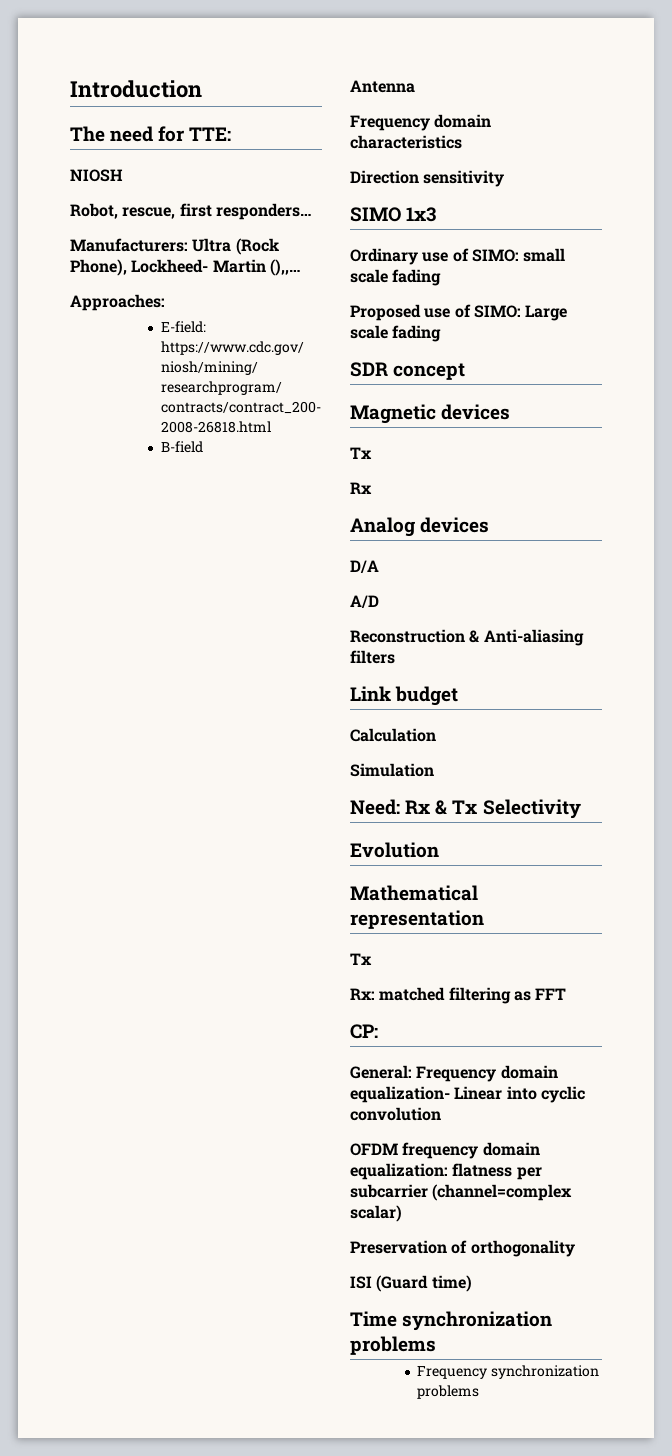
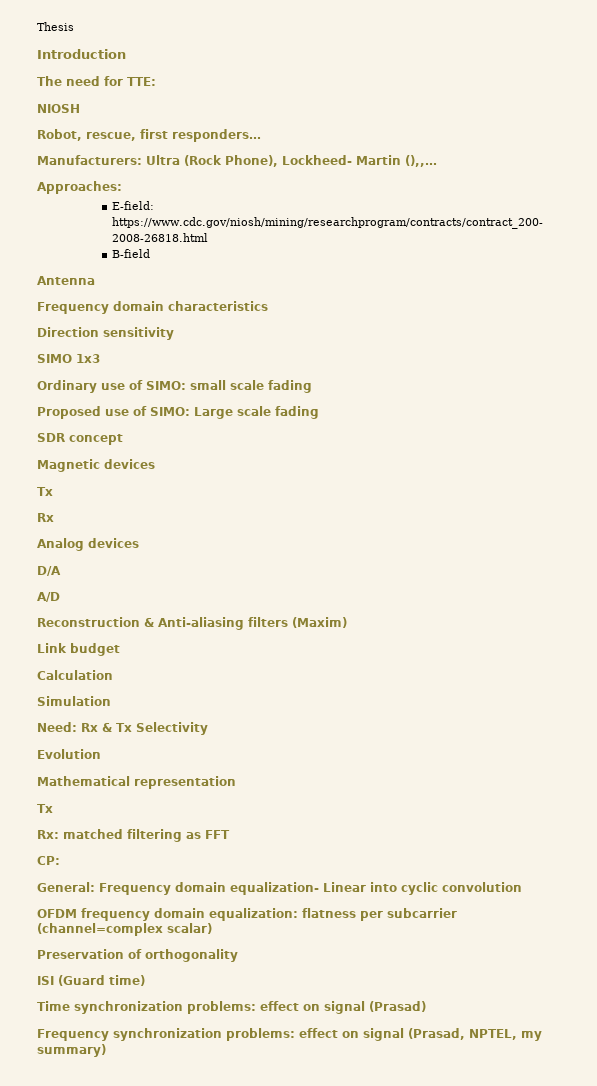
(70, 89) none -> [37,22,74,31] Thesis //
(395, 657) none -> [292,617,347,628] (Maxim)
[350,1336,436,1355] [417,1365,600,1379] [417,1385,480,1399] problems // Frequency synchronization problems -> [187,1001,426,1014] [37,1028,542,1041] [37,1044,106,1057] problems: effect on signal (Prasad) // Frequency synchronization problems: effect on signal (Prasad, NPTEL, my summary)

